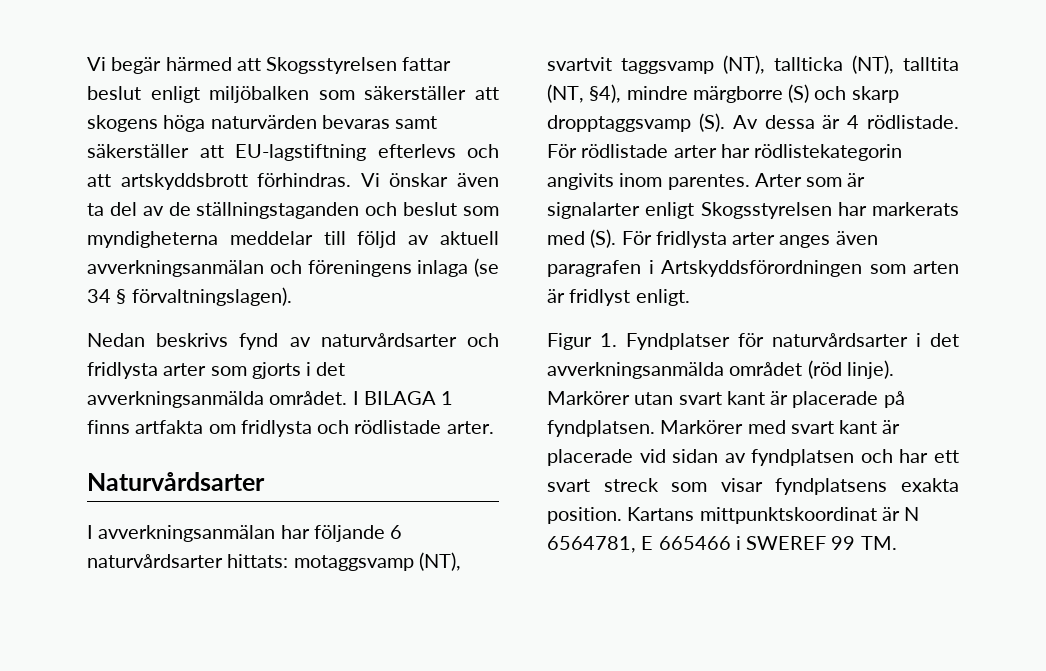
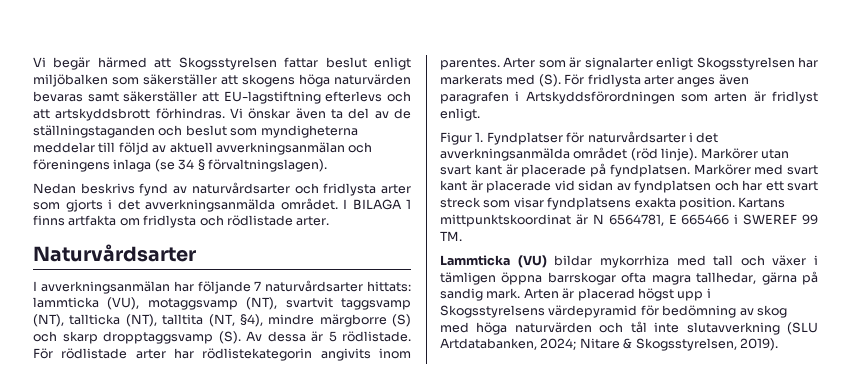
[390,525,403,539] 6 -> [254,281,262,291] 7
(289, 561) none -> [33,297,140,310] lammticka (VU),
[847,115,860,129] 4 -> [328,331,337,342] 5
(897, 543) none -> [440,255,818,268] [440,271,818,285] [440,288,711,301] [440,305,787,318] [440,321,818,335] [440,338,778,351] // Lammticka (VU) bildar mykorrhiza med tall och växer i tämligen öppna barrskogar ofta magra tallhedar, gärna på sandig mark. Arten är placerad högst upp i Skogsstyrelsens värdepyramid för bedömning av skog med höga naturvärden och tål inte slutavverkning (SLU Artdatabanken, 2024; Nitare & Skogsstyrelsen, 2019).

